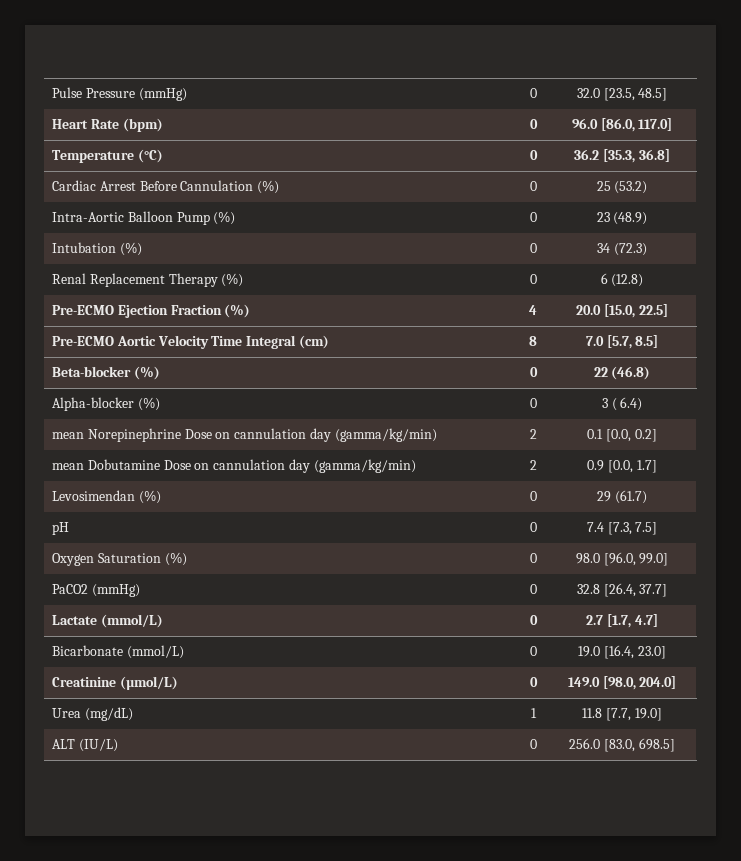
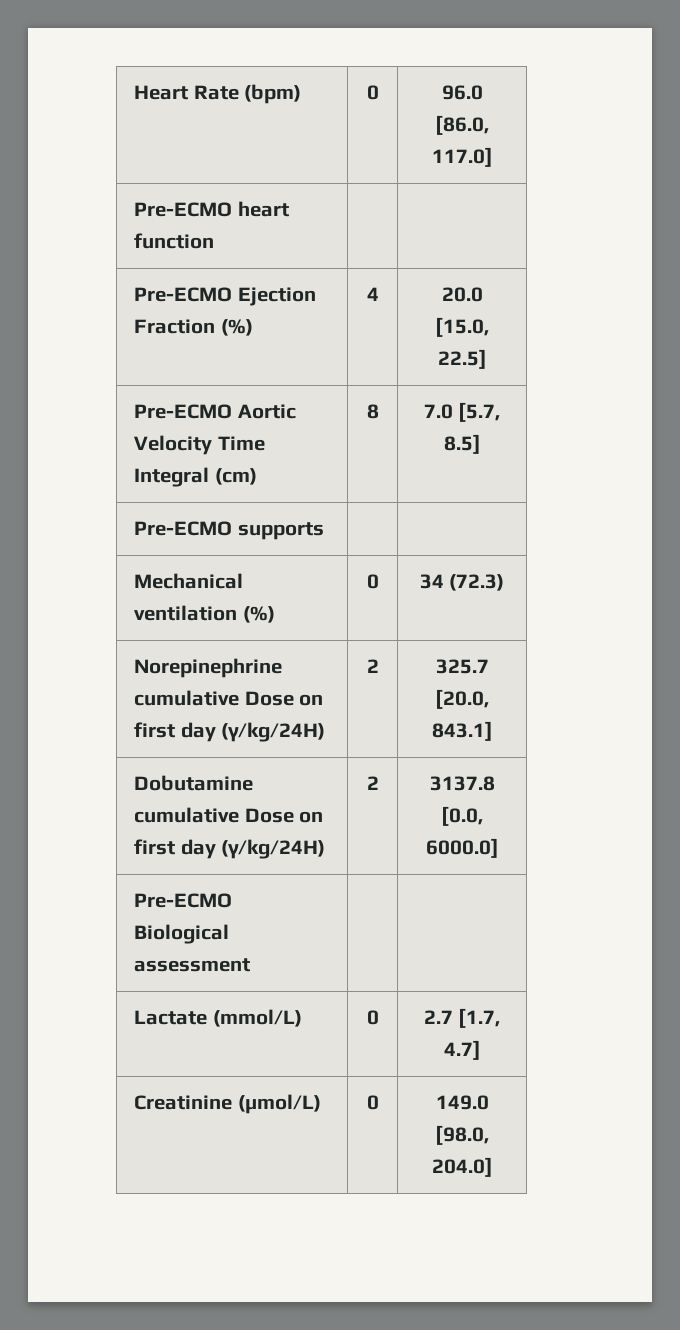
[51,87,187,101] [529,88,537,98] [576,88,668,101] Pulse Pressure (mmHg) | 0 | 32.0 [23.5, 48.5] // -> (134, 92) none
[51,149,163,163] [529,150,538,160] [574,149,670,163] [51,180,280,194] [529,181,537,191] [596,181,648,194] [51,211,236,225] [529,212,537,222] [596,212,648,225] [51,242,142,256] [529,243,537,253] [597,243,647,256] [51,273,244,287] [529,274,537,284] [600,273,644,287] Temperature (°C) | 0 | 36.2 [35.3, 36.8] // Cardiac Arrest Before Cannulation (%) | 0 | 25 (53.2) // Intra-Aortic Balloon Pump (%) | 0 | 23 (48.9) // Intubation (%) | 0 | 34 (72.3) // Renal Replacement Therapy (%) | 0 | 6 (12.8) -> [134,201,289,217] [134,233,215,249] Pre-ECMO heart function | |
[51,366,160,380] [529,367,538,377] [593,366,651,380] [51,397,160,411] [529,398,537,408] [601,397,643,411] [51,428,437,442] [529,429,537,439] [587,429,657,442] [51,459,416,473] [529,460,537,470] [587,460,657,473] [51,490,161,504] [529,491,537,501] [597,490,647,504] [51,522,69,535] [529,522,537,532] [586,522,658,535] [51,552,187,566] [529,553,537,563] [575,552,669,566] [51,584,140,597] [529,584,537,594] [576,583,668,597] Beta-blocker (%) | 0 | 22 (46.8) // Alpha-blocker (%) | 0 | 3 ( 6.4) // mean Norepinephrine Dose on cannulation day (gamma/kg/min) | 2 | 0.1 [0.0, 0.2] // mean Dobutamine Dose on cannulation day (gamma/kg/min) | 2 | 0.9 [0.0, 1.7] // Levosimendan (%) | 0 | 29 (61.7) // pH | 0 | 7.4 [7.3, 7.5] // Oxygen Saturation (%) | 0 | 98.0 [96.0, 99.0] // PaCO2 (mmHg) | 0 | 32.8 [26.4, 37.7] -> [134,521,324,540] [134,573,244,589] [134,605,275,623] [366,574,379,589] [419,574,505,591] [134,658,283,678] [134,690,324,706] [134,722,326,742] [366,659,379,673] [435,659,489,674] [435,689,489,709] [431,721,493,741] [134,775,254,791] [134,807,324,823] [134,839,326,859] [366,776,379,790] [429,776,495,791] [441,806,483,826] [425,838,499,858] [134,893,233,908] [134,924,230,944] [134,958,251,972] Pre-ECMO supports | | // Mechanical ventilation (%) | 0 | 34 (72.3) // Norepinephrine cumulative Dose on first day (γ/kg/24H) | 2 | 325.7 [20.0, 843.1] // Dobutamine cumulative Dose on first day (γ/kg/24H) | 2 | 3137.8 [0.0, 6000.0] // Pre-ECMO Biological assessment | |
[51,645,184,659] [529,646,537,656] [578,645,666,659] // Bicarbonate (mmol/L) | 0 | 19.0 [16.4, 23.0] -> (481, 1050) none
[51,707,133,721] [530,708,537,718] [582,708,662,721] [51,739,118,752] [529,739,537,749] [569,738,675,752] // Urea (mg/dL) | 1 | 11.8 [7.7, 19.0] // ALT (IU/L) | 0 | 256.0 [83.0, 698.5] -> (493, 1167) none

